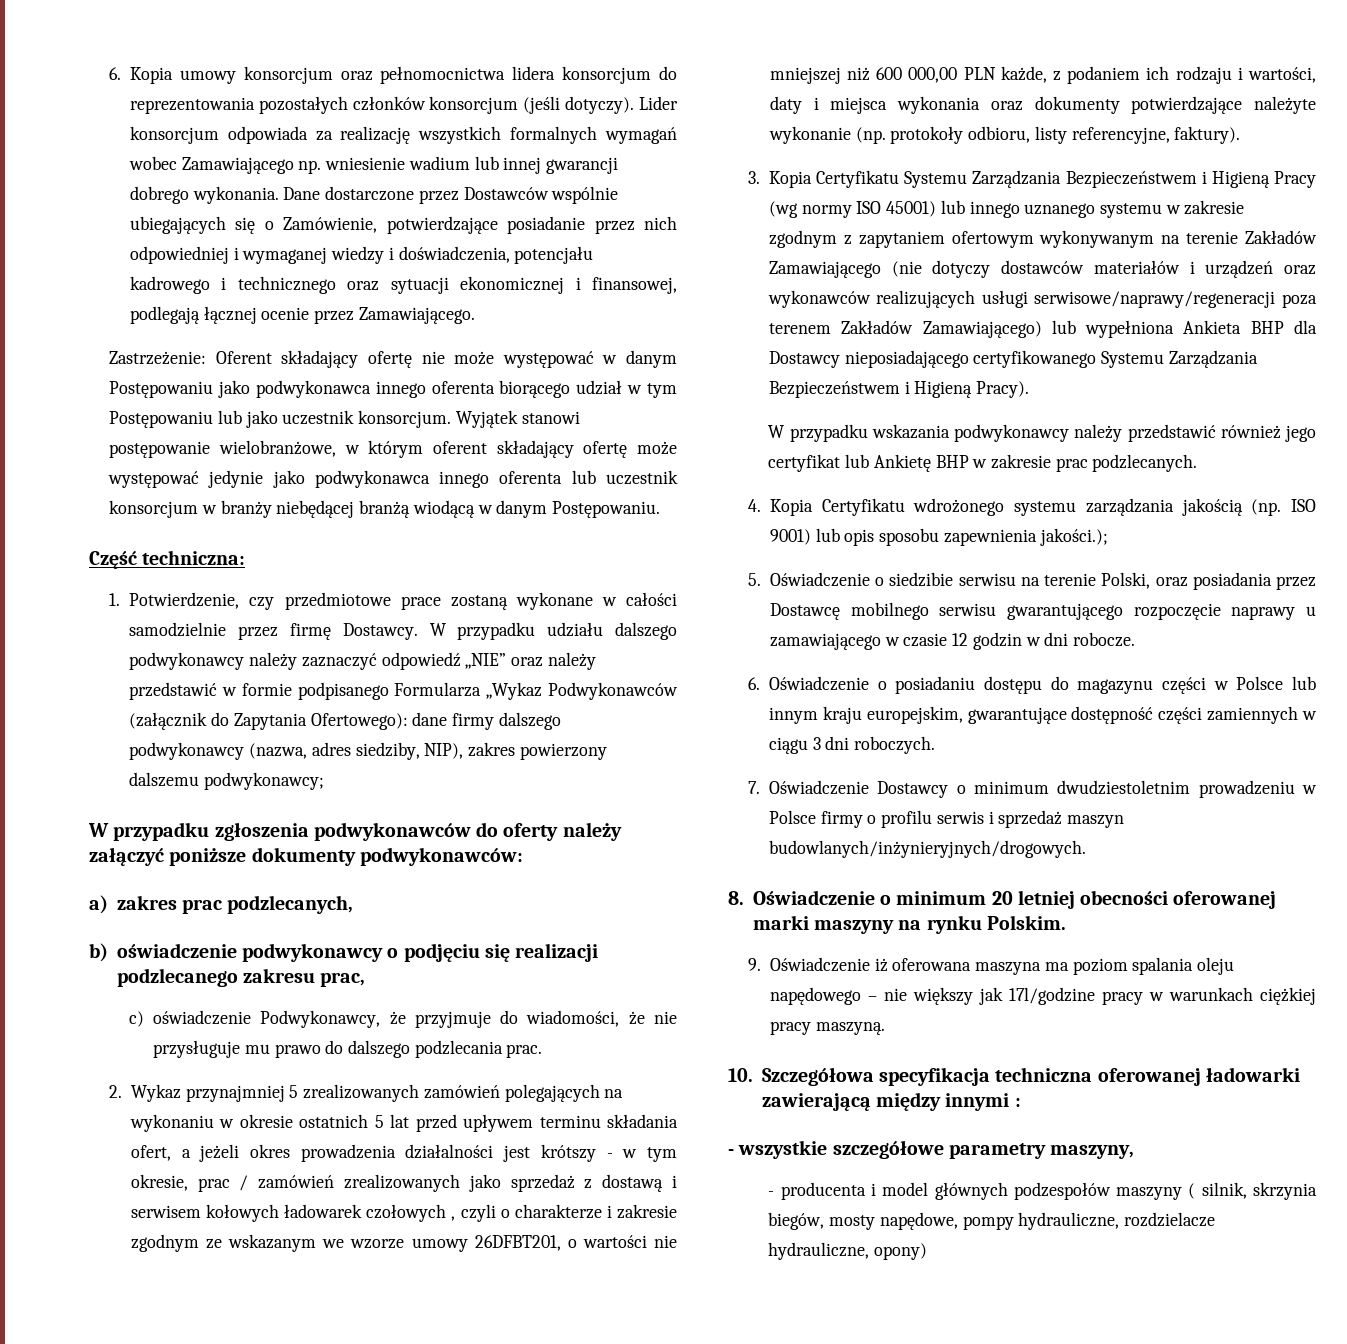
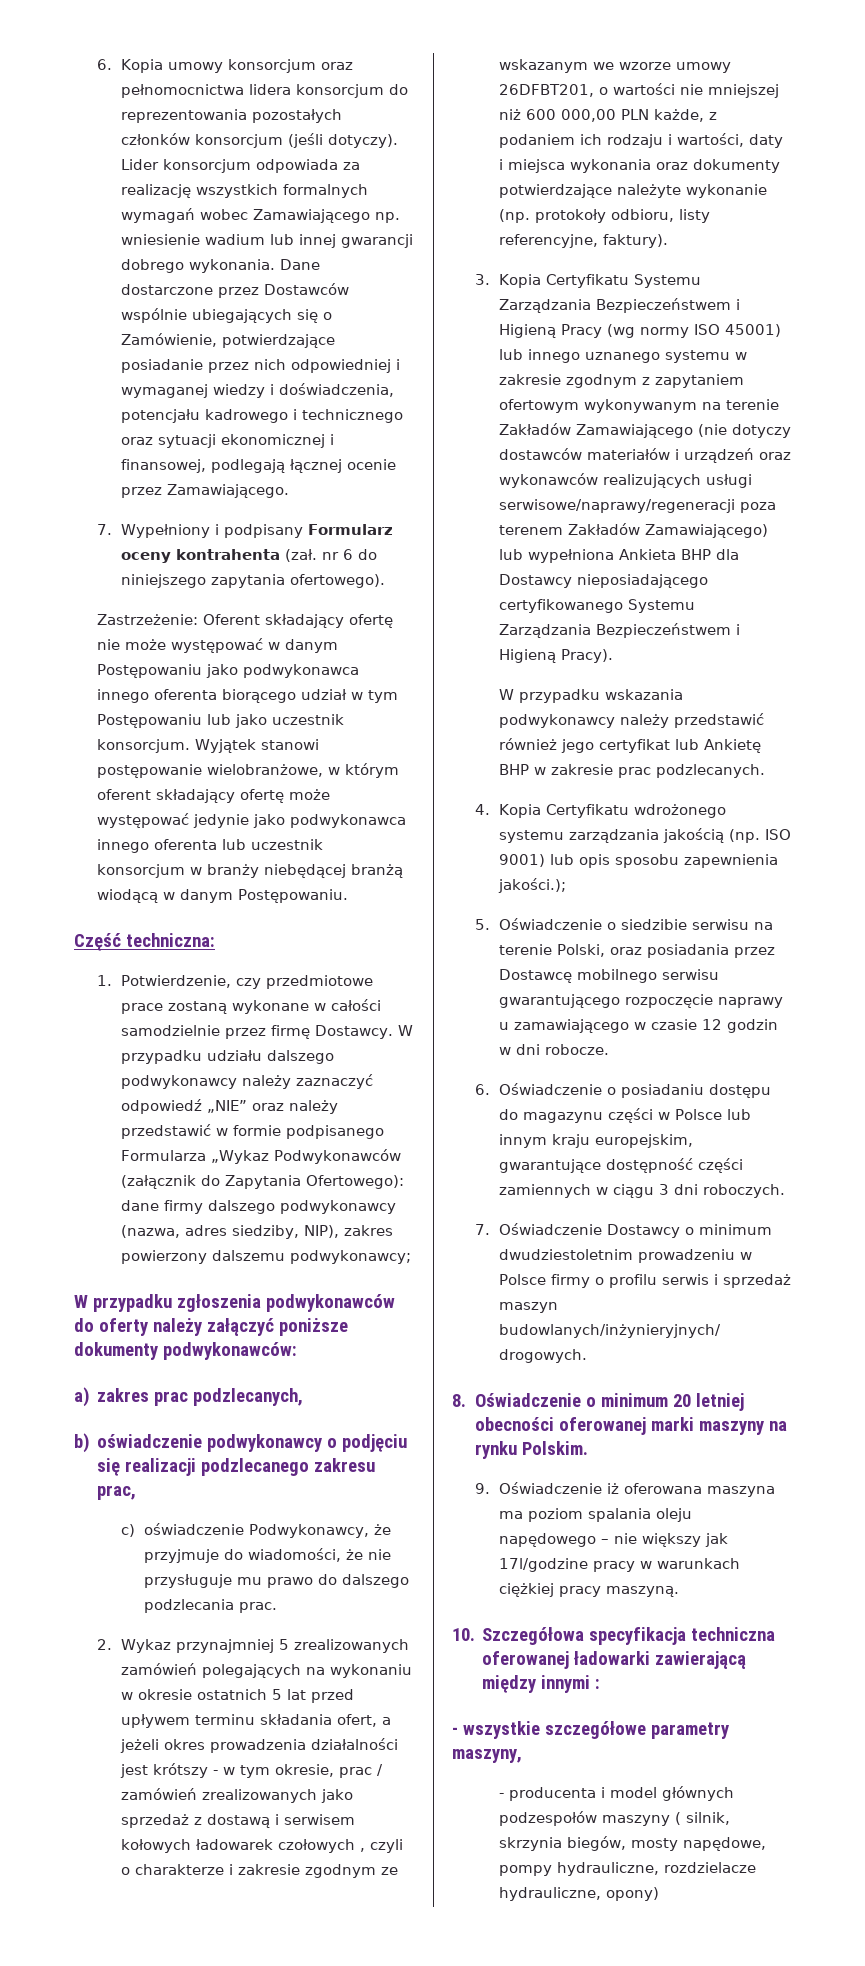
(475, 315) none -> [97,524,393,538] [120,549,377,563] [120,574,385,588] // 7. Wypełniony i podpisany Formularz oceny kontrahenta (zał. nr 6 do niniejszego zapytania ofertowego).

